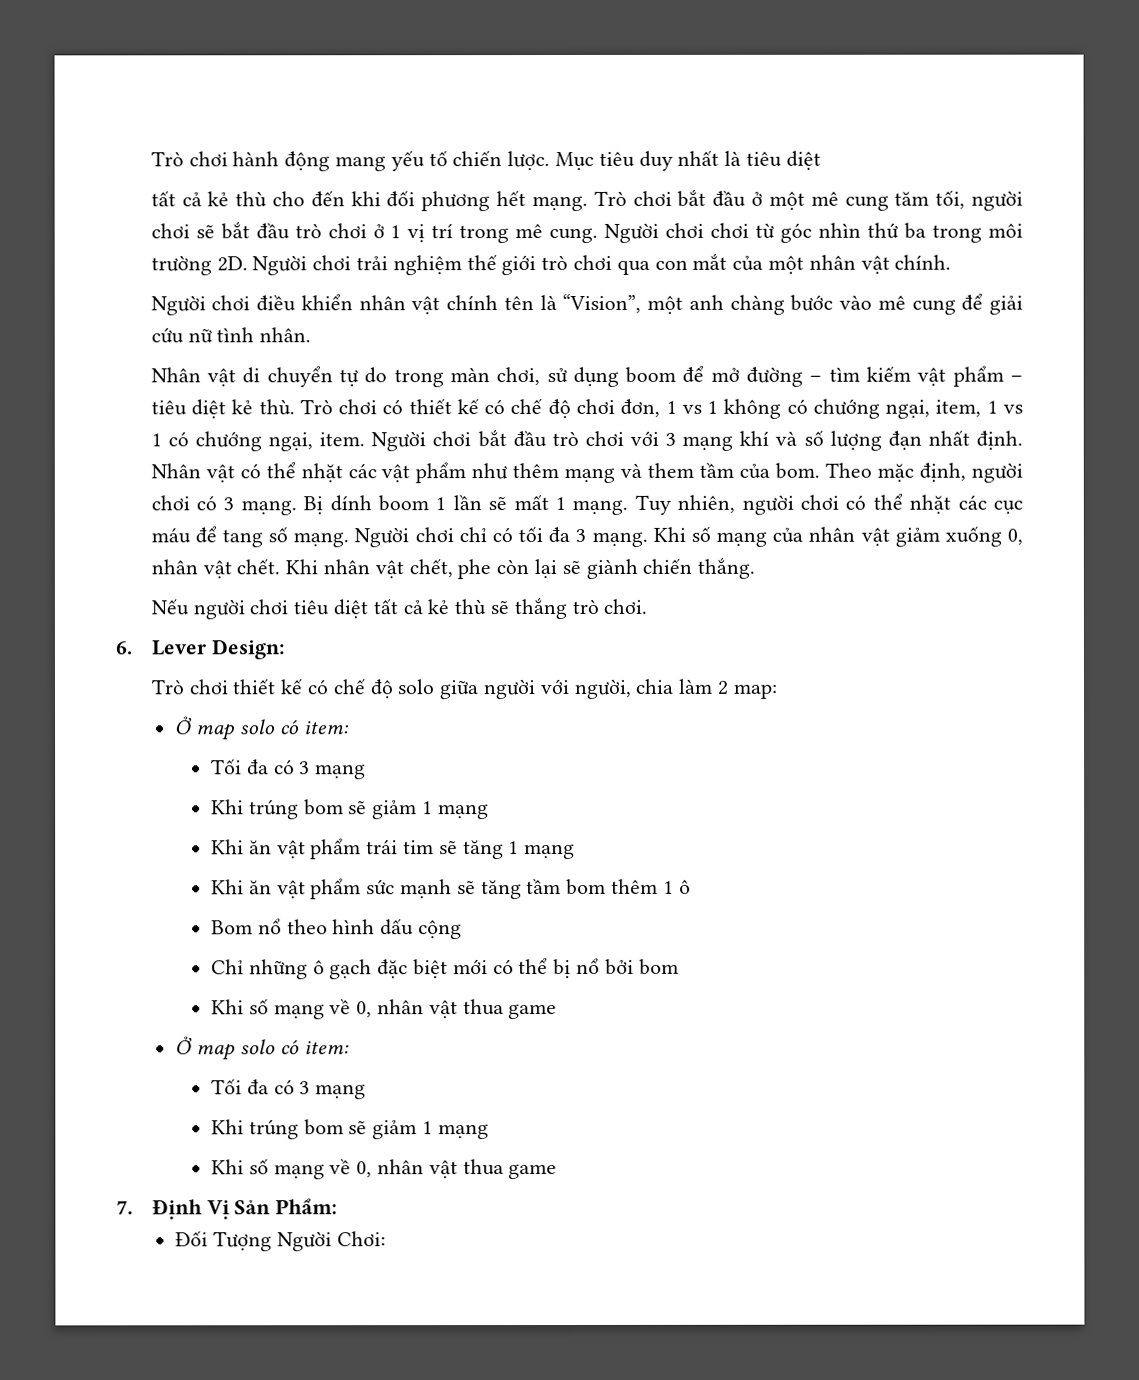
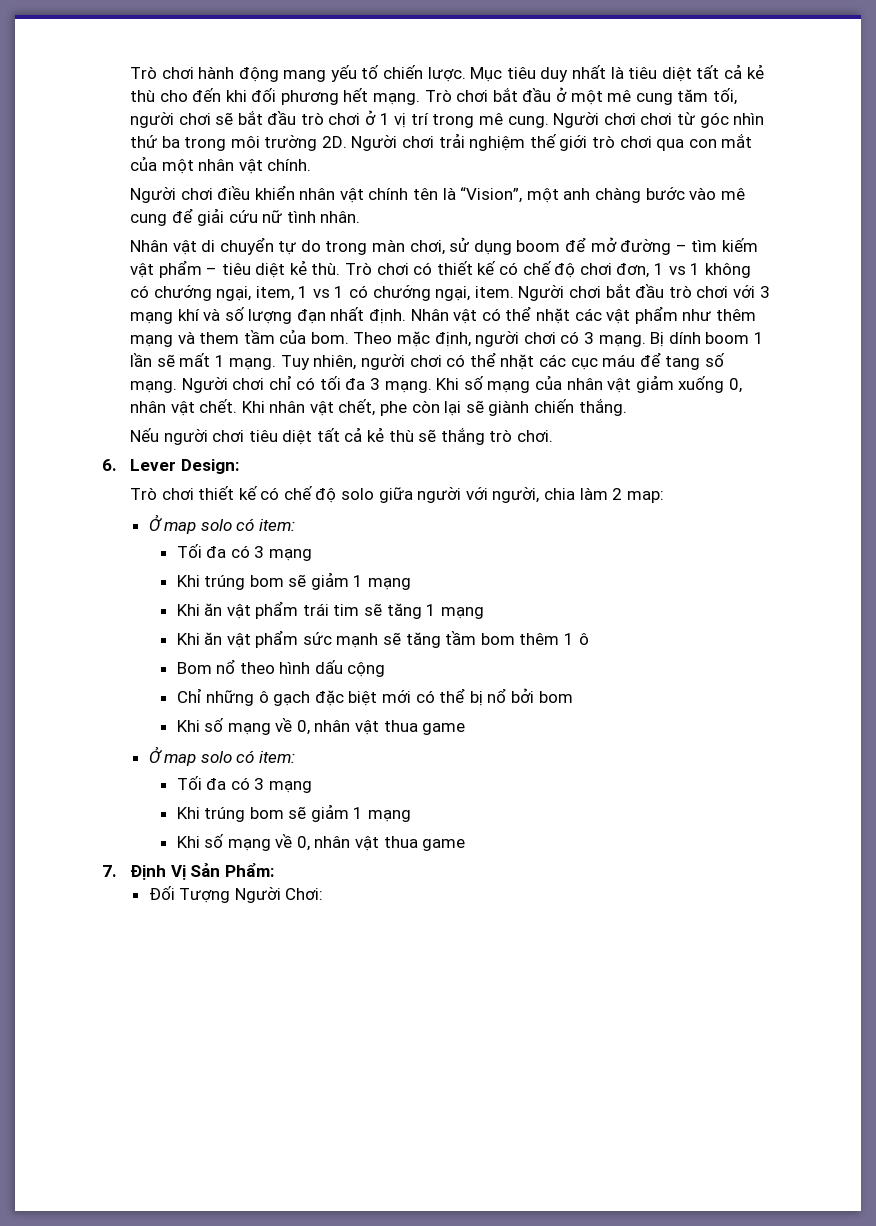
(821, 160) // -> (692, 74) none

